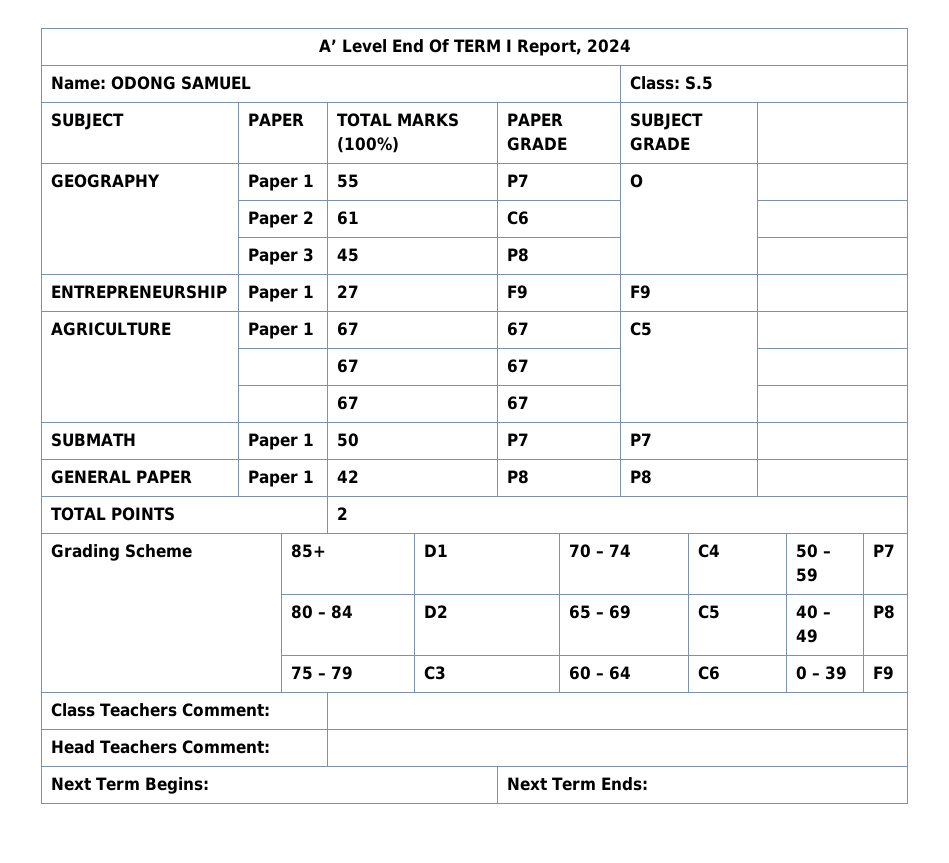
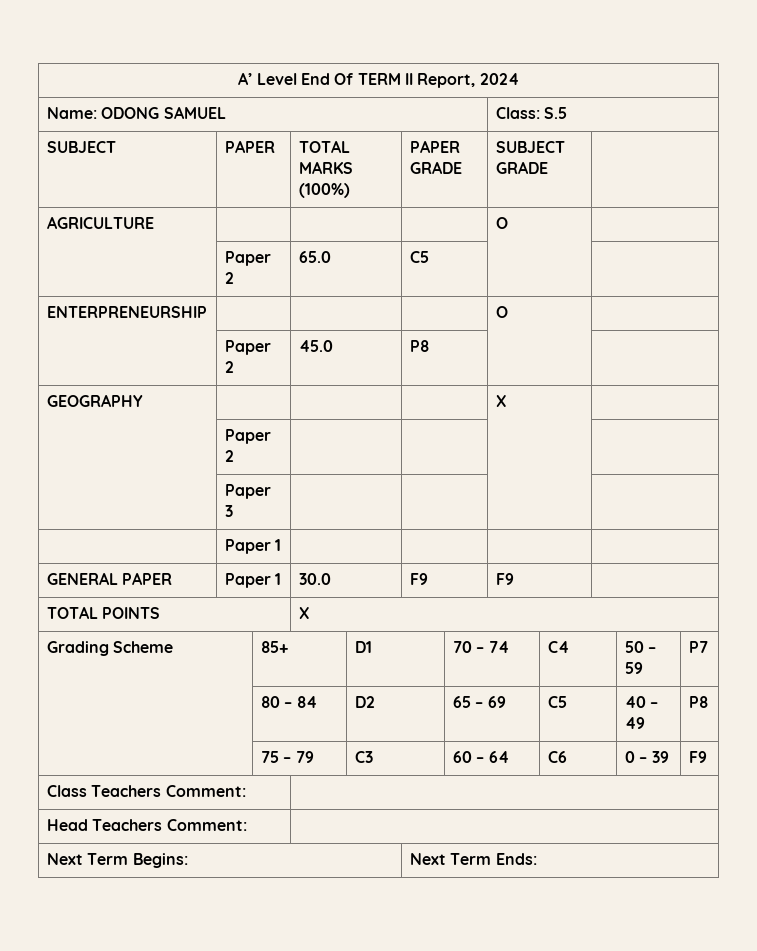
[505,39,512,52] I -> [404,73,413,85] II
[51,174,161,188] [248,174,315,191] [337,174,360,188] [507,174,530,187] [630,174,644,188] [248,211,315,228] [337,211,360,225] [507,211,530,225] GEOGRAPHY | Paper 1 | 55 | P7 | O | // | Paper 2 | 61 | C6 -> [46,216,154,229] [495,217,508,229] [224,251,271,266] [224,272,234,284] [298,251,331,263] [409,251,429,263] [46,306,207,318] [495,306,508,318] [224,340,271,355] [224,361,234,373] [298,340,333,352] [409,340,429,352] [46,394,143,407] [495,395,506,407] [224,429,271,444] [224,450,234,462] AGRICULTURE | | | | O | // | Paper 2 | 65.0 | C5 | | // ENTERPRENEURSHIP | | | | O | // | Paper 2 | 45.0 | P8 | | // GEOGRAPHY | | | | X | // | Paper 2 | |
[337,248,360,262] [507,248,530,262] [51,285,228,299] [248,285,315,302] [337,285,360,298] [507,285,529,299] [630,285,652,299] [51,322,172,336] [248,322,315,339] [337,322,360,336] [507,322,530,336] [630,322,653,336] [337,359,360,373] [507,359,530,373] [337,396,360,410] [507,396,530,410] [51,433,137,447] [248,433,315,450] [337,433,360,447] [507,433,530,446] [630,433,653,446] 45 | P8 | | // ENTREPRENEURSHIP | Paper 1 | 27 | F9 | F9 | // AGRICULTURE | Paper 1 | 67 | 67 | C5 | // | | 67 | 67 | | // | | 67 | 67 | | // SUBMATH | Paper 1 | 50 | P7 | P7 -> [224,539,282,554] | | | // | Paper 1 | | |
[337,470,360,483] [507,470,530,484] [630,470,653,484] 42 | P8 | P8 -> [298,573,331,585] [409,573,428,585] [495,573,514,585] 30.0 | F9 | F9
[337,507,349,520] 2 -> [298,607,309,619] X

